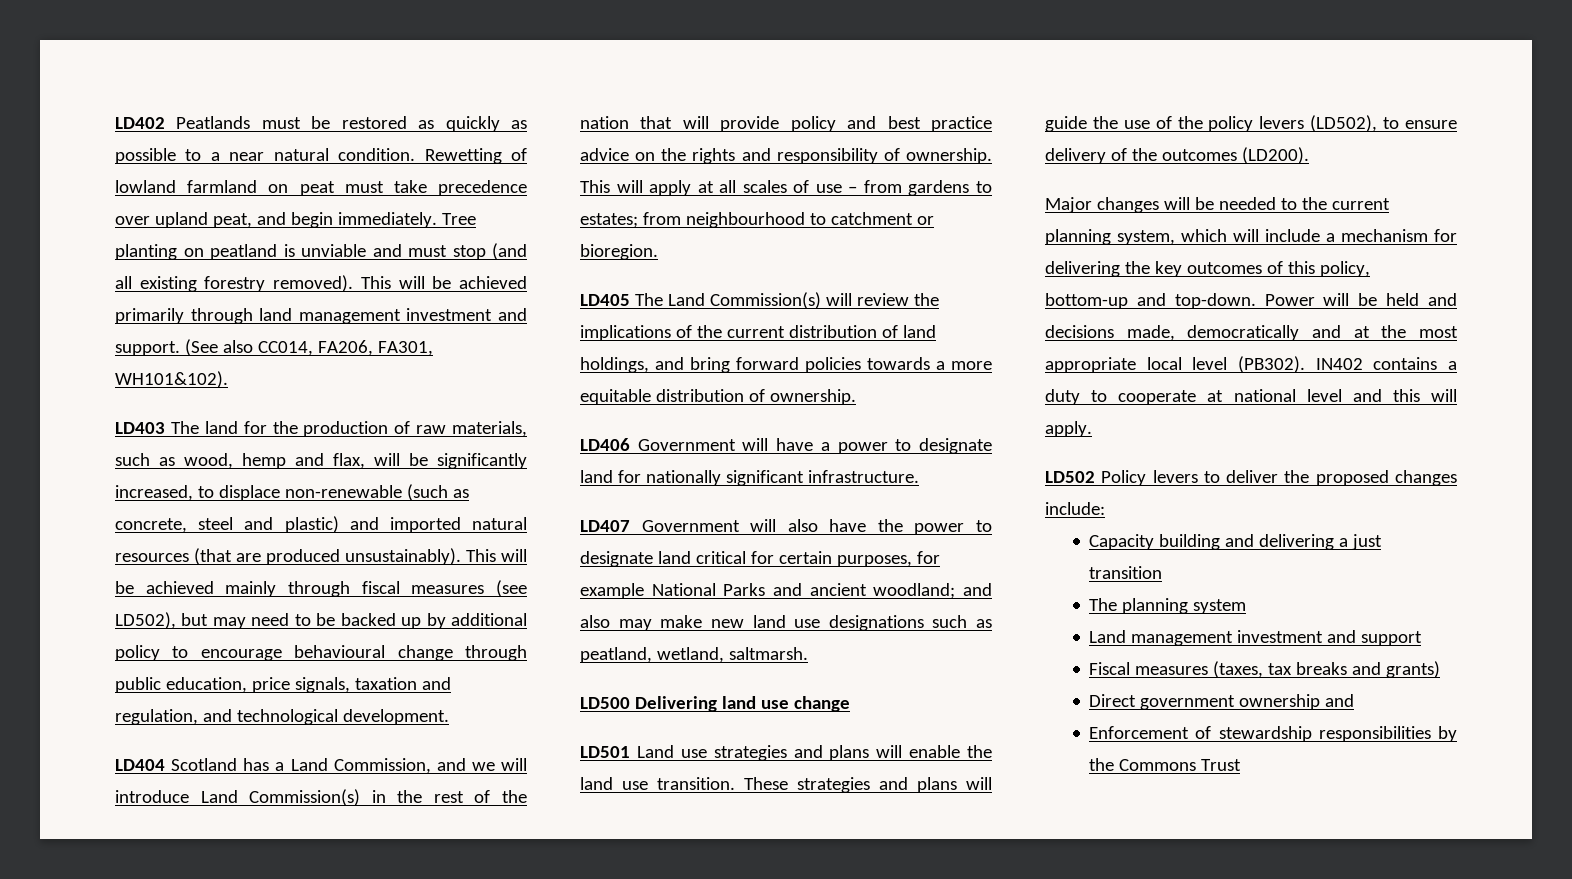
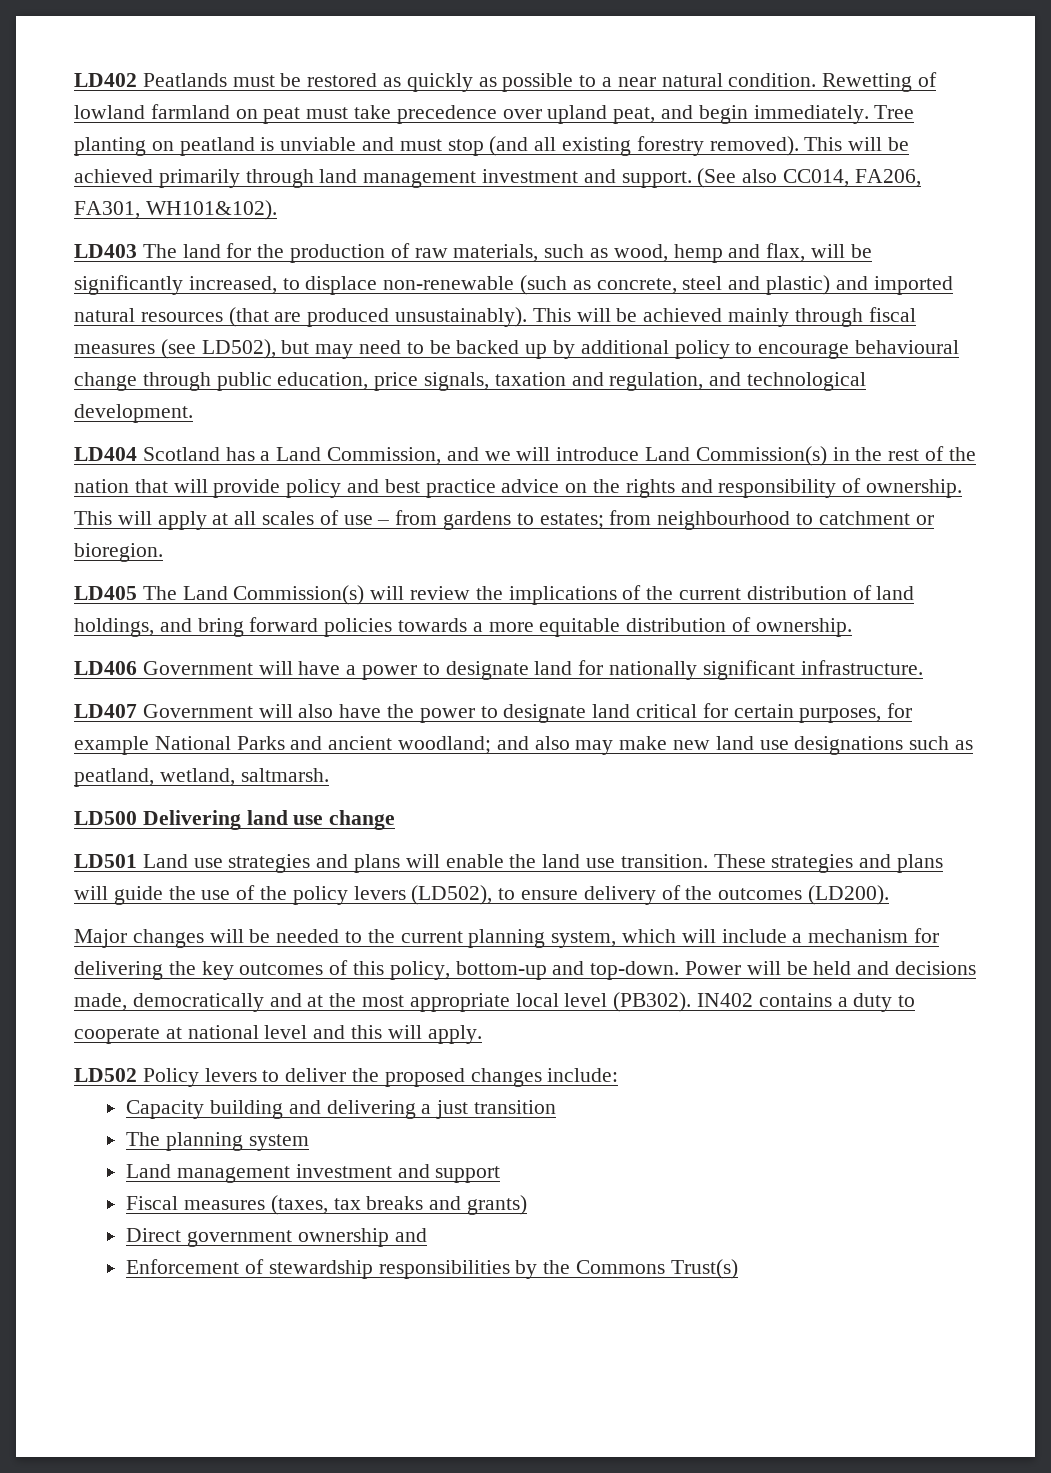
[1201,759,1242,771] Trust -> [670,1259,738,1279] Trust(s)

